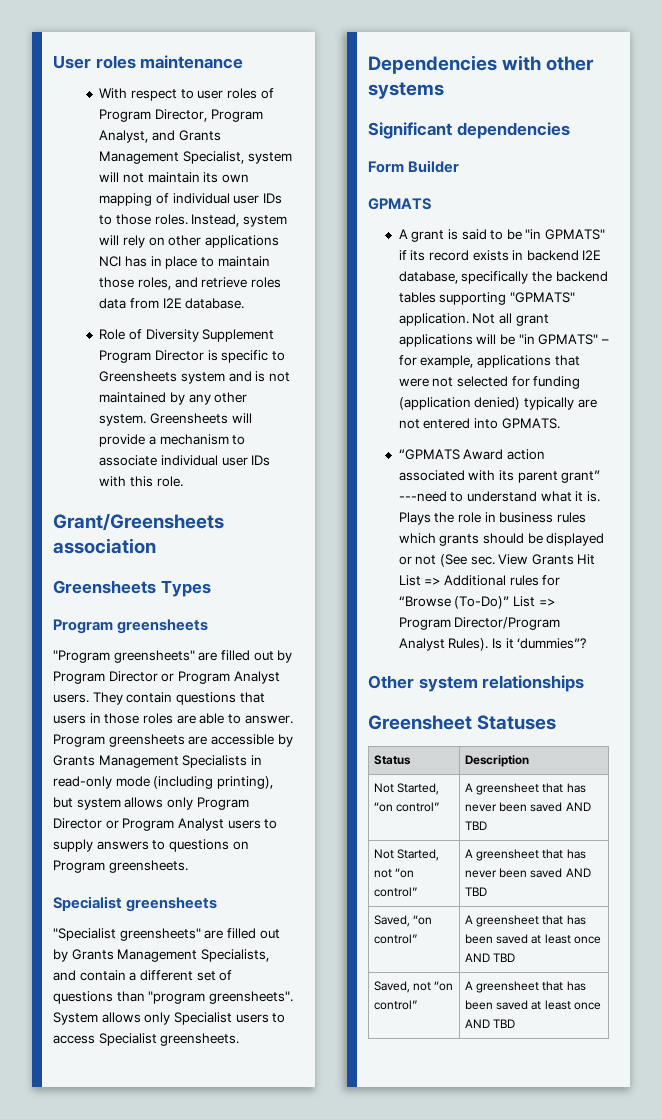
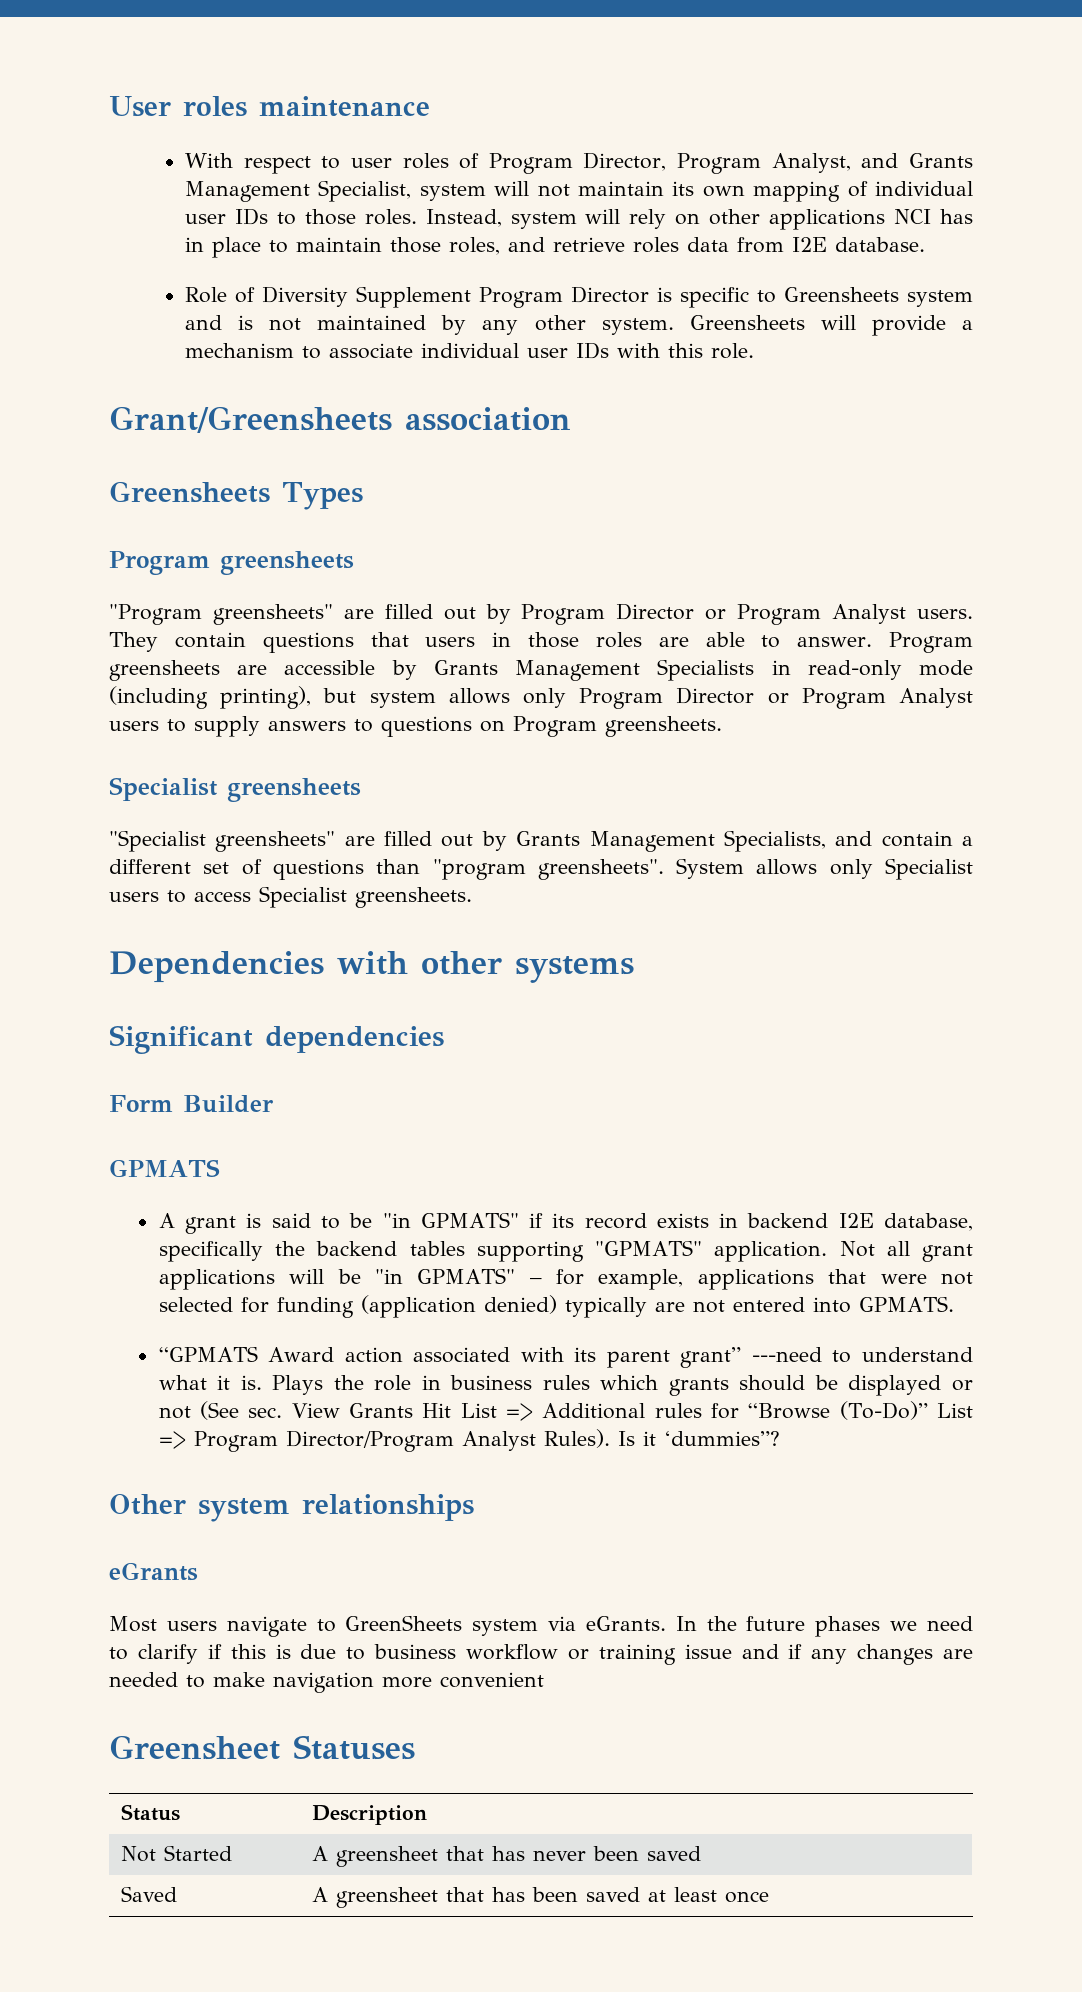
(585, 683) none -> [109,1562,198,1581] [109,1615,973,1637] [109,1644,973,1665] [109,1672,544,1693] // eGrants // Most users navigate to GreenSheets system via eGrants. In the future phases we need to clarify if this is due to business workflow or training issue and if any changes are needed to make navigation more convenient
[397,783,440,795] [373,802,440,812] [464,783,586,795] [464,802,591,812] [464,821,487,830] [373,849,440,861] [373,868,415,878] [373,887,417,897] [464,849,586,861] [464,868,591,878] [464,887,487,896] [373,915,433,927] [373,934,417,944] [464,915,586,927] [464,934,601,944] [464,953,516,962] [373,981,454,993] [373,1000,417,1010] [464,981,586,993] [464,1000,601,1010] [464,1019,516,1028] Started, “on control” | A greensheet that has never been saved AND TBD // Not Started, not “on control” | A greensheet that has never been saved AND TBD // Saved, “on control” | A greensheet that has been saved at least once AND TBD // Saved, not “on control” | A greensheet that has been saved at least once AND TBD -> [164,1845,233,1861] [312,1846,702,1867] [121,1886,178,1902] [312,1887,770,1908] Started | A greensheet that has never been saved // Saved | A greensheet that has been saved at least once

